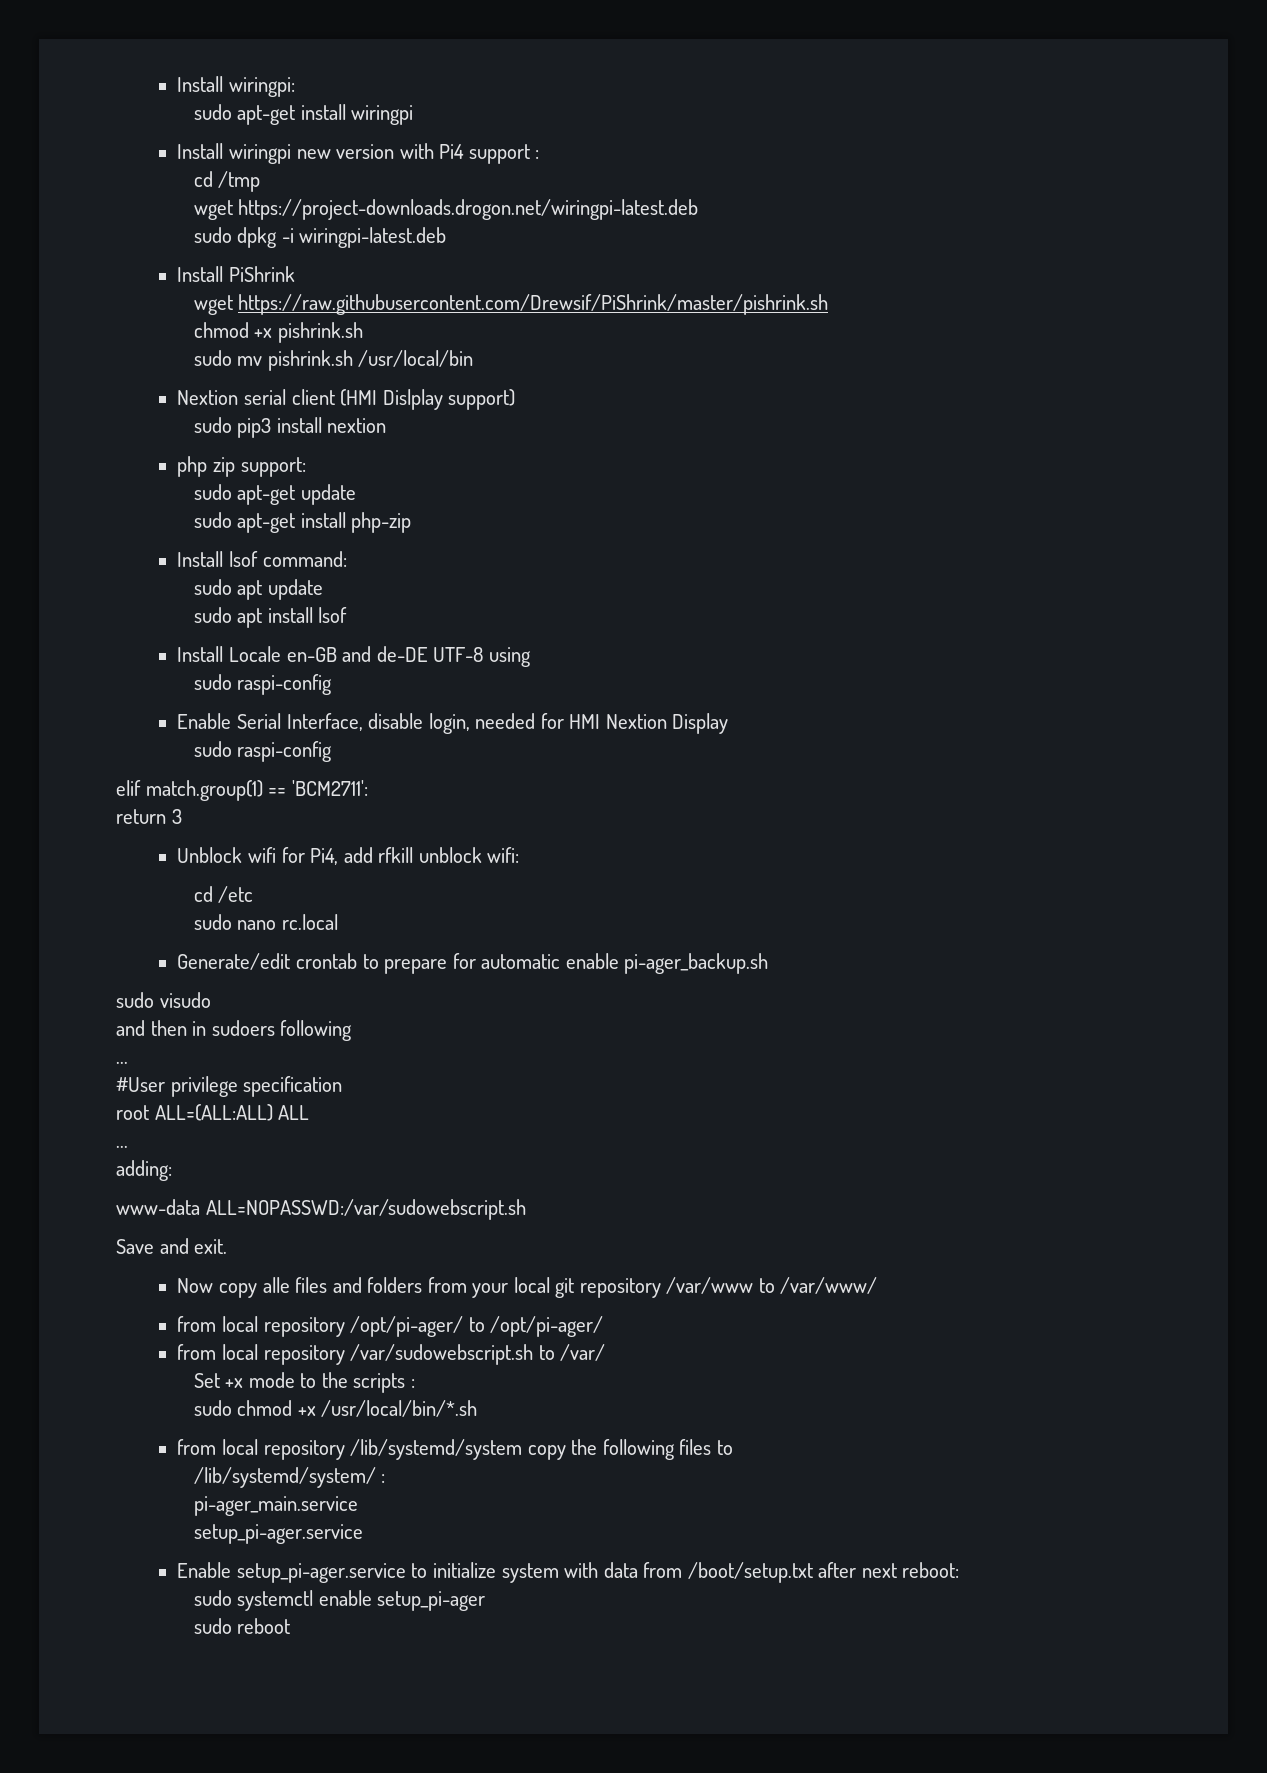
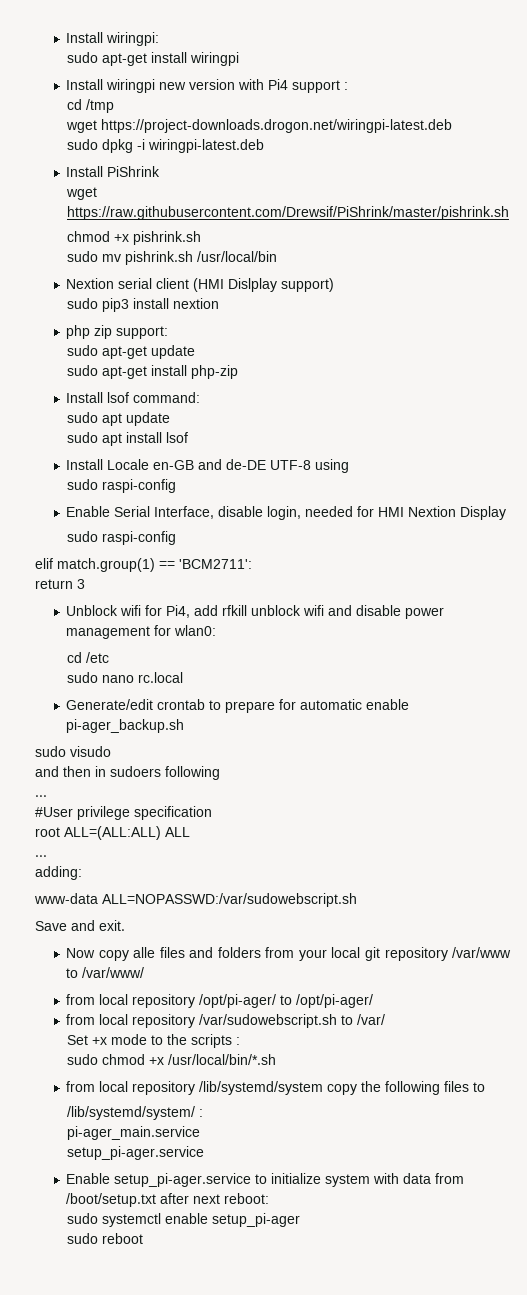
[487,847,520,863] wifi: -> [303,605,445,619] [66,625,217,639] wifi and disable power management for wlan0:

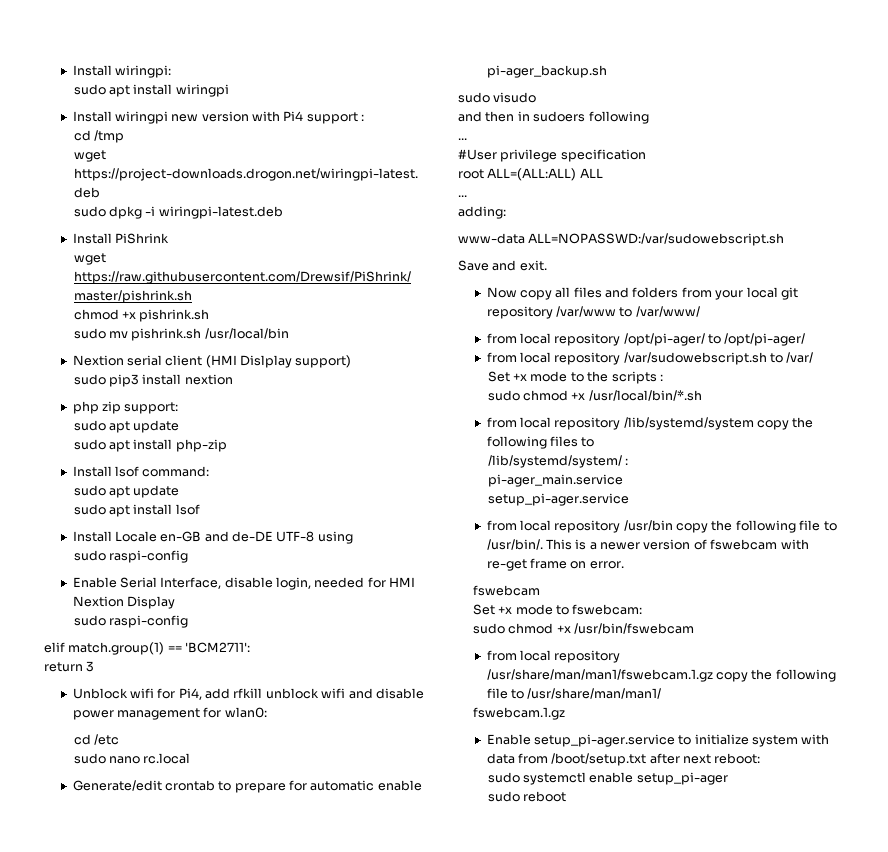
[102,53,148,66] apt-get -> [109,85,131,97] apt
[102,345,196,359] [67,365,148,379] apt-get update // sudo apt-get -> [109,420,180,433] [73,439,131,452] apt update // sudo apt
[133,947,156,958] alle -> [555,287,571,298] all
(205, 1153) none -> [486,520,837,533] [486,539,809,550] [486,558,624,571] [472,585,540,596] [472,604,643,615] [472,623,694,634] [486,650,621,663] [486,669,836,682] [486,688,662,699] [472,707,565,720] // from local repository /usr/bin copy the following file to /usr/bin/. This is a newer version of fswebcam with re-get frame on error. // fswebcam // Set +x mode to fswebcam: // sudo chmod +x /usr/bin/fswebcam // from local repository /usr/share/man/man1/fswebcam.1.gz copy the following file to /usr/share/man/man1/ // fswebcam.1.gz

